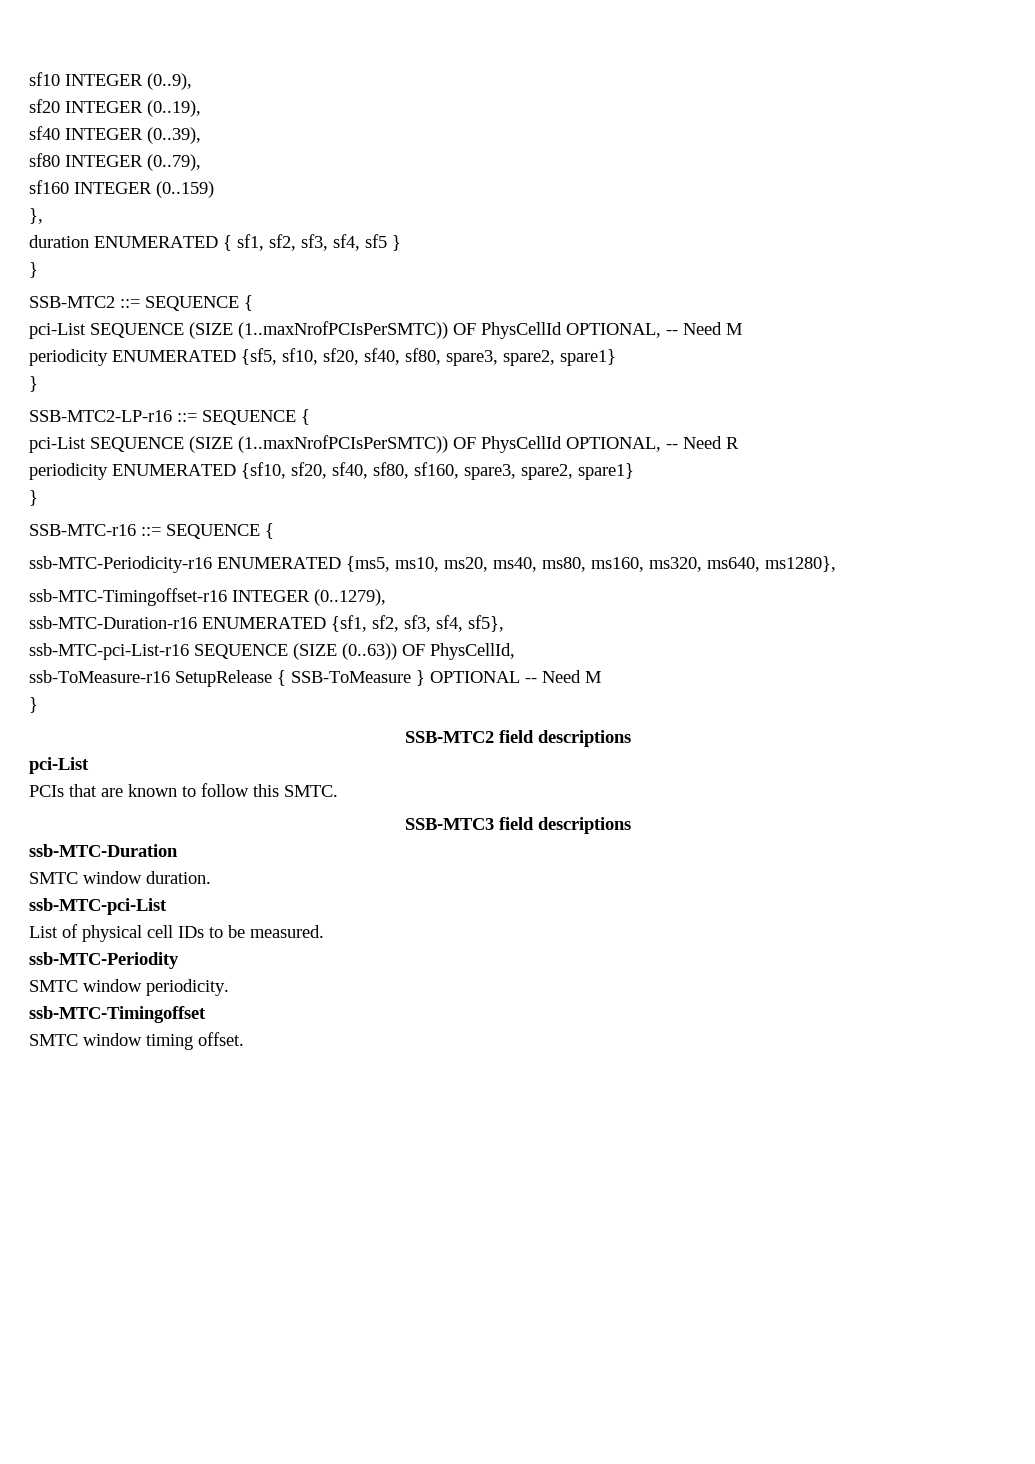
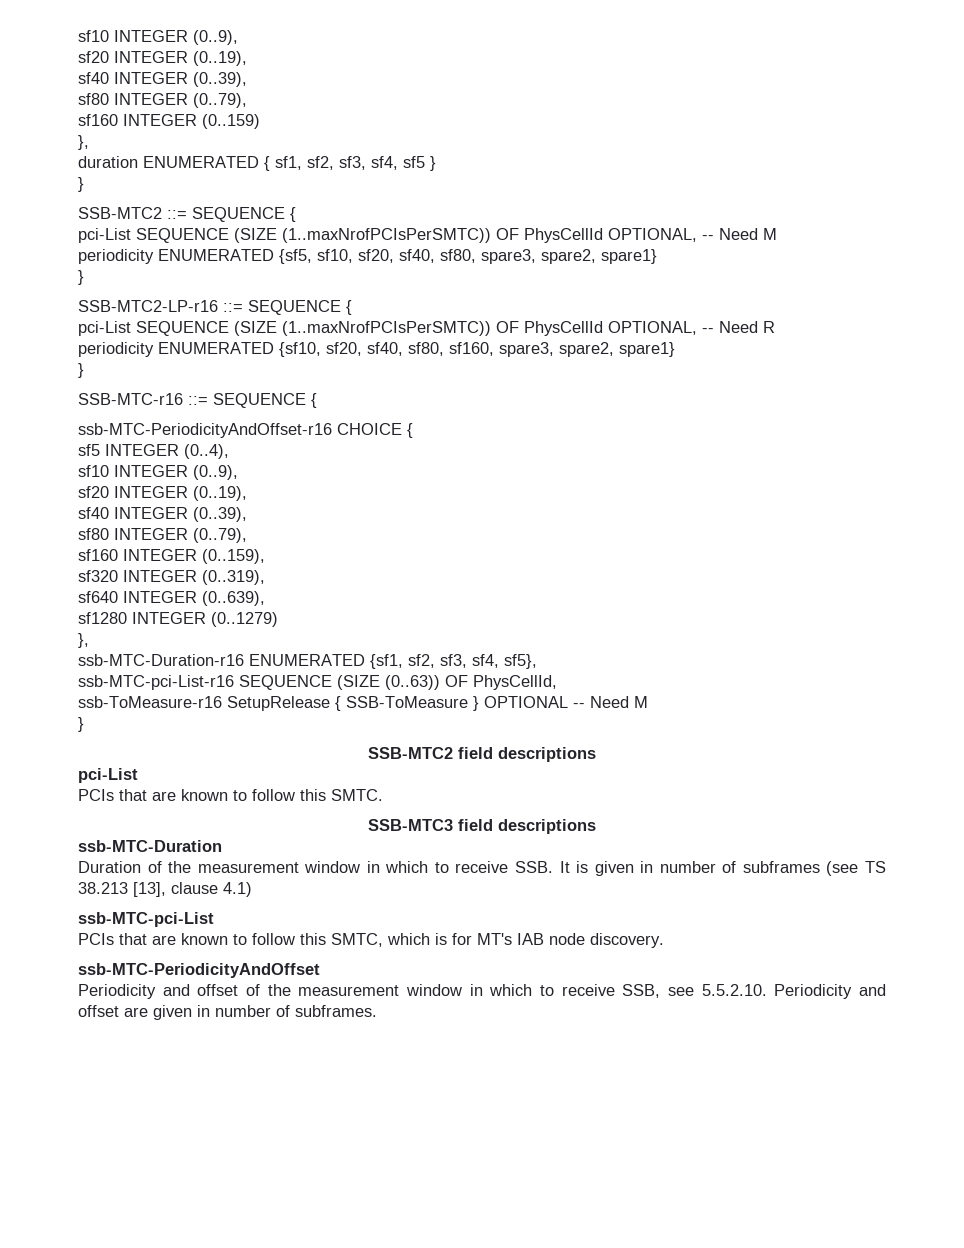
[29,556,836,573] [29,588,386,606] ssb-MTC-Periodicity-r16 ENUMERATED {ms5, ms10, ms20, ms40, ms80, ms160, ms320, ms640, ms1280}, // ssb-MTC-Timingoffset-r16 INTEGER (0..1279), -> [78,423,413,438] [78,444,229,459] [78,465,238,480] [78,486,247,501] [78,507,247,522] [78,528,247,543] [78,549,265,564] [78,570,265,585] [78,591,265,606] [78,612,278,627] [78,633,89,648] ssb-MTC-PeriodicityAndOffset-r16 CHOICE { // sf5 INTEGER (0..4), // sf10 INTEGER (0..9), // sf20 INTEGER (0..19), // sf40 INTEGER (0..39), // sf80 INTEGER (0..79), // sf160 INTEGER (0..159), // sf320 INTEGER (0..319), // sf640 INTEGER (0..639), // sf1280 INTEGER (0..1279) // },
[29,871,211,884] [29,898,167,915] [29,924,324,942] [29,952,179,969] [29,979,229,996] [29,1006,206,1023] [29,1032,244,1050] SMTC window duration. // ssb-MTC-pci-List // List of physical cell IDs to be measured. // ssb-MTC-Periodity // SMTC window periodicity. // ssb-MTC-Timingoffset // SMTC window timing offset. -> [78,861,886,876] [78,882,252,897] [78,912,214,927] [78,933,664,948] [78,963,320,978] [78,984,886,999] [78,1005,377,1020] Duration of the measurement window in which to receive SSB. It is given in number of subframes (see TS 38.213 [13], clause 4.1) // ssb-MTC-pci-List // PCIs that are known to follow this SMTC, which is for MT's IAB node discovery. // ssb-MTC-PeriodicityAndOffset // Periodicity and offset of the measurement window in which to receive SSB, see 5.5.2.10. Periodicity and offset are given in number of subframes.

